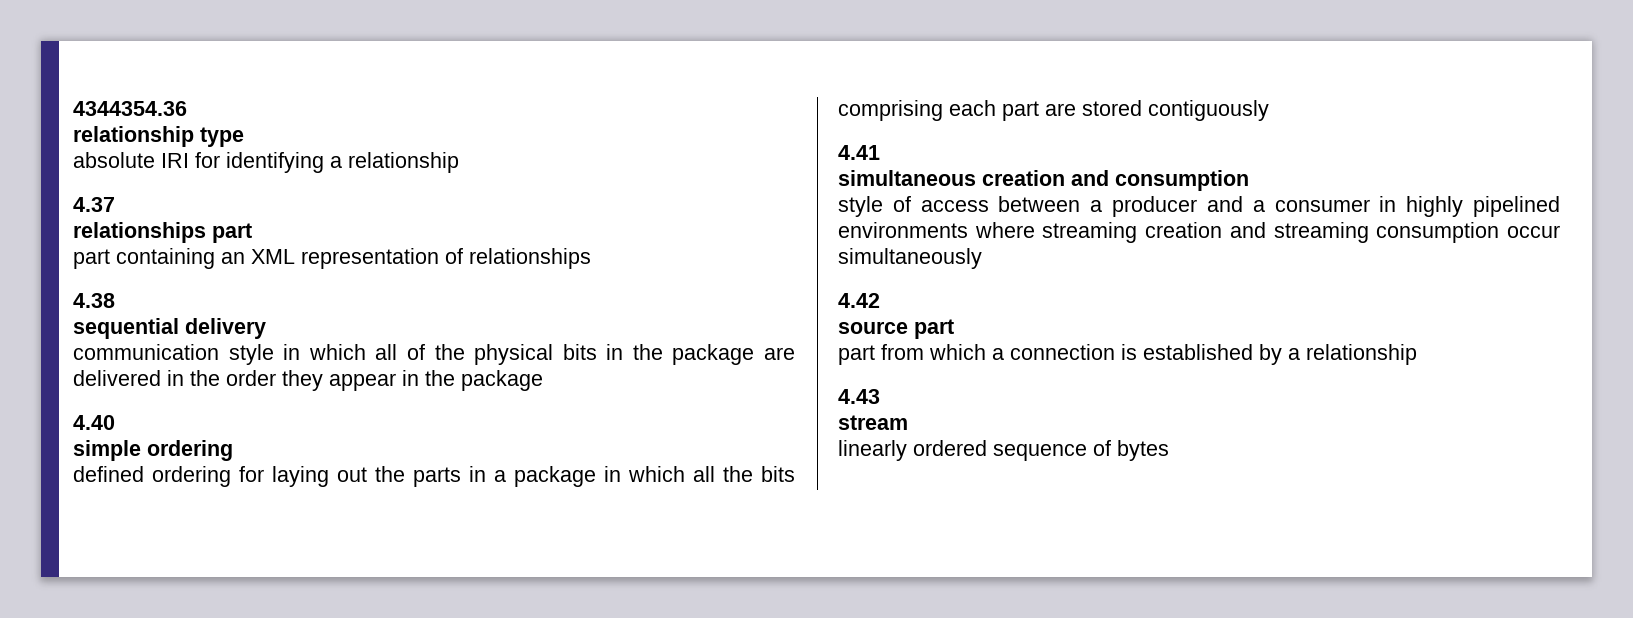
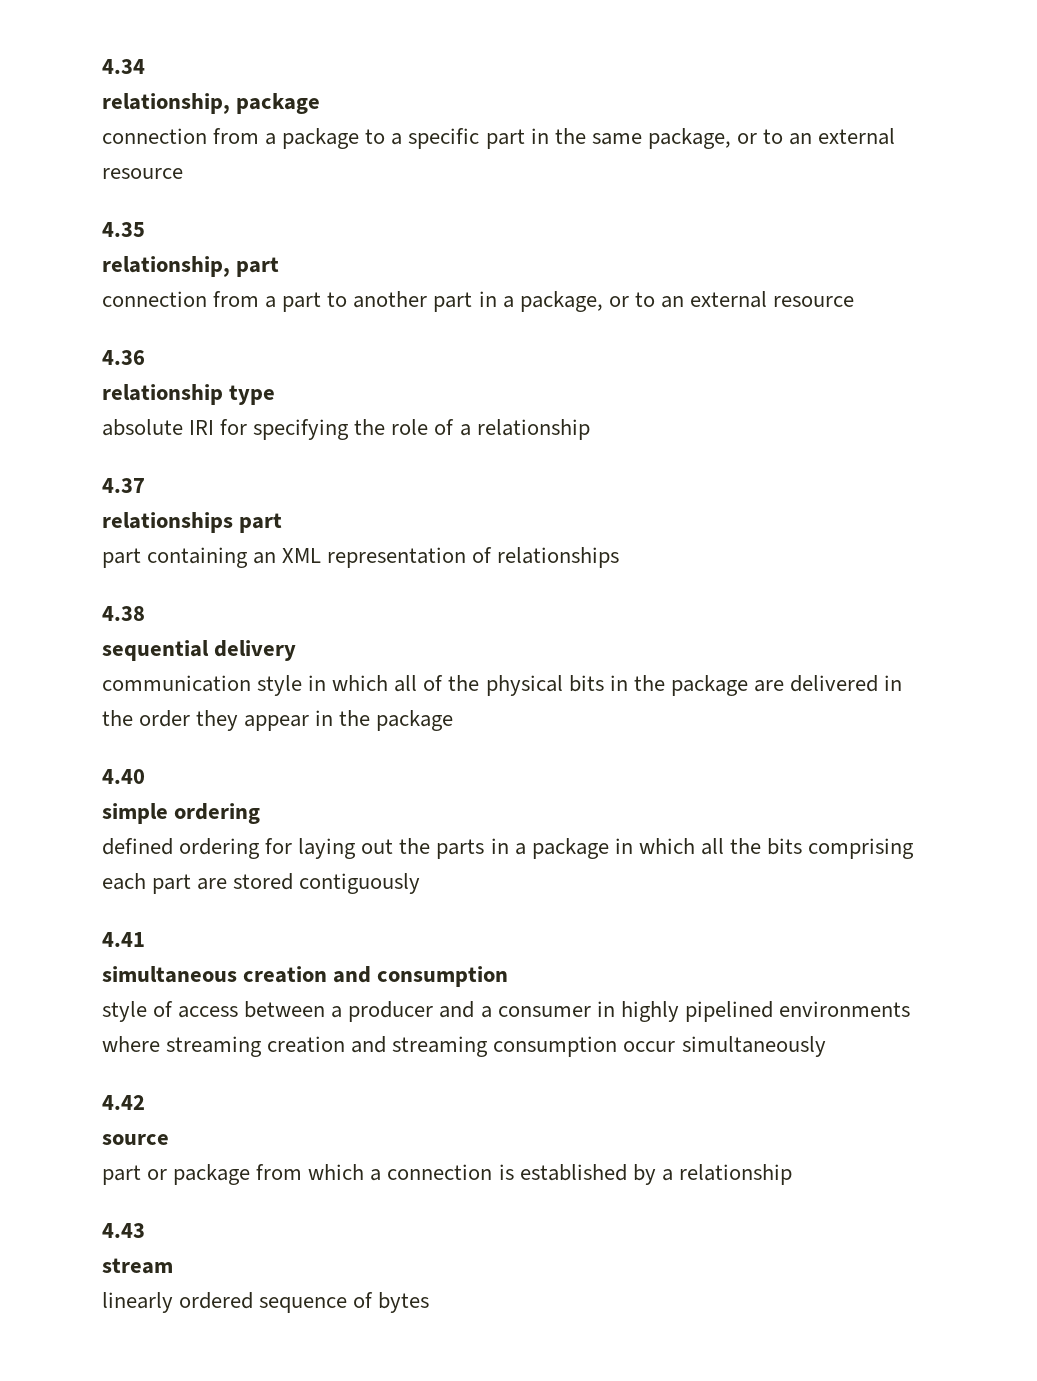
[73,101,187,116] 4344354.36 -> [102,59,145,74] [102,93,321,114] [102,128,896,149] [102,168,183,179] [102,222,145,237] [102,256,280,277] [102,291,855,312] [102,350,145,365] 4.34 // relationship, package // connection from a package to a specific part in the same package, or to an external resource // 4.35 // relationship, part // connection from a part to another part in a package, or to an external resource // 4.36
[226,152,324,173] identifying -> [253,419,455,440] specifying the role of
[914,319,954,339] [838,345,875,365] part // part -> [102,1164,251,1185] // part or package

